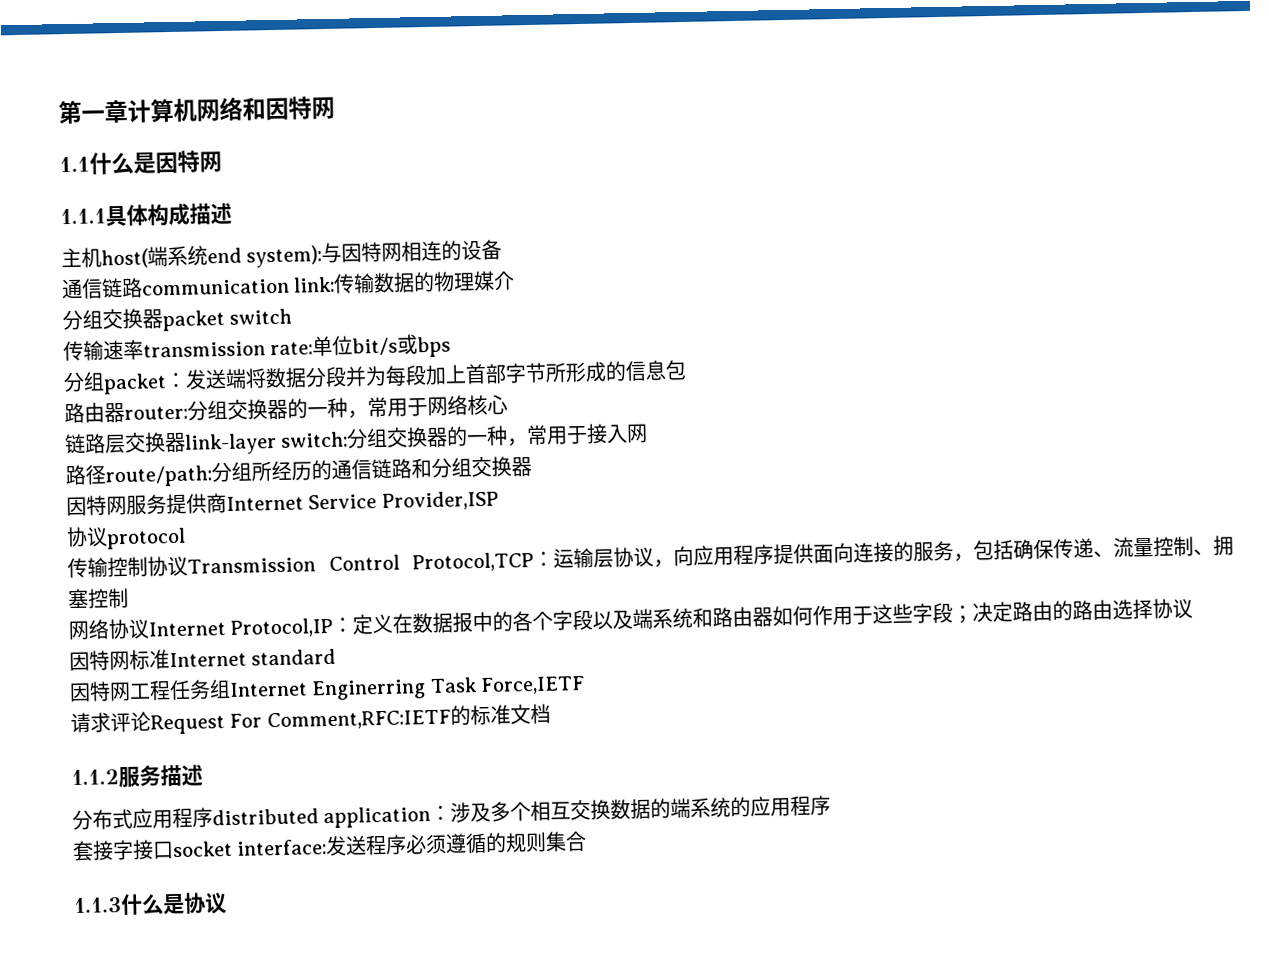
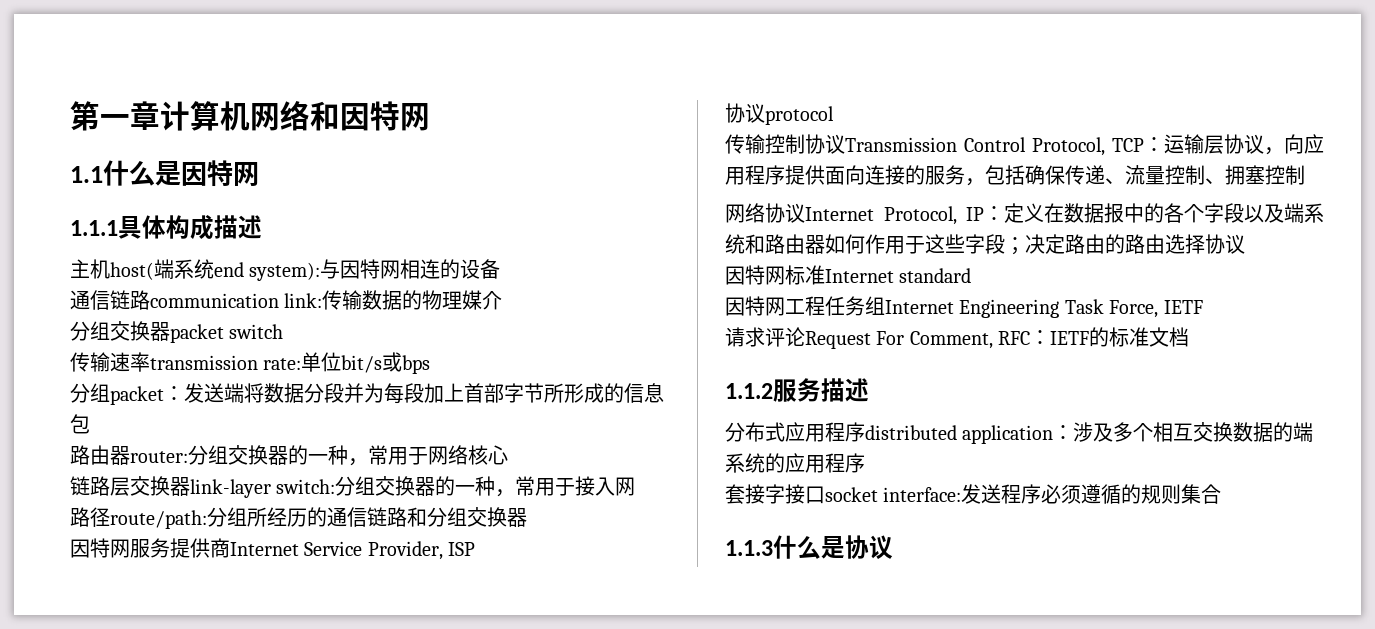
[381,490,499,511] Provider,ISP -> [367,541,476,560] Provider, ISP
[412,551,534,573] Protocol,TCP -> [1032,137,1144,156] Protocol, TCP
[230,617,334,638] Protocol,IP -> [883,206,984,225] Protocol, IP
[311,676,586,701] Enginerring Task Force,IETF -> [959,299,1203,318] Engineering Task Force, IETF
[266,709,451,731] Comment,RFC:IETF -> [909,330,1090,349] Comment, RFC：IETF

